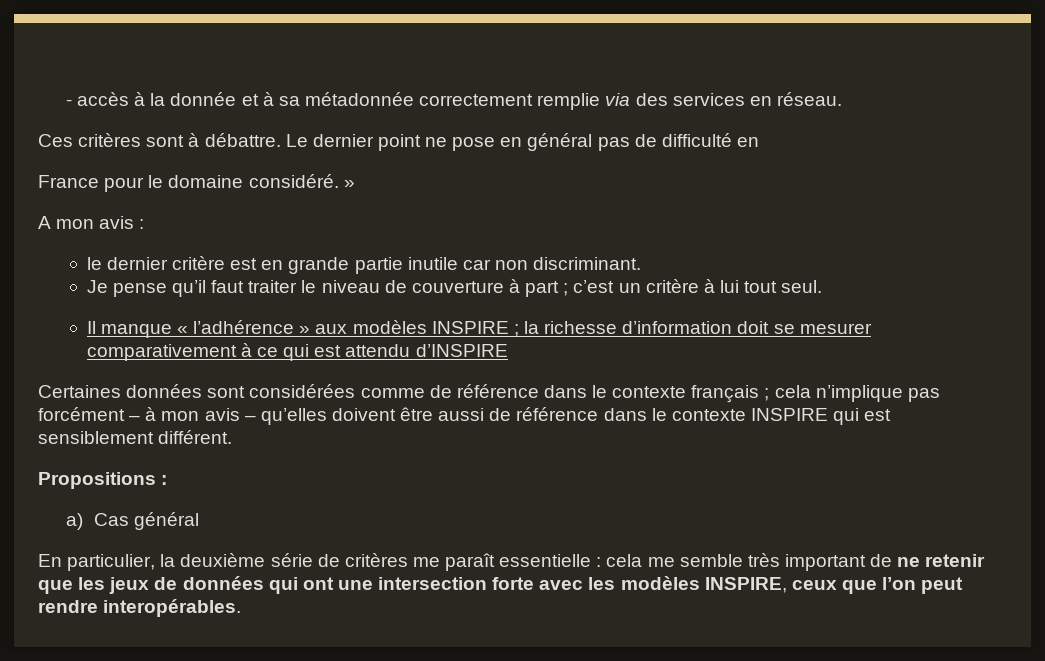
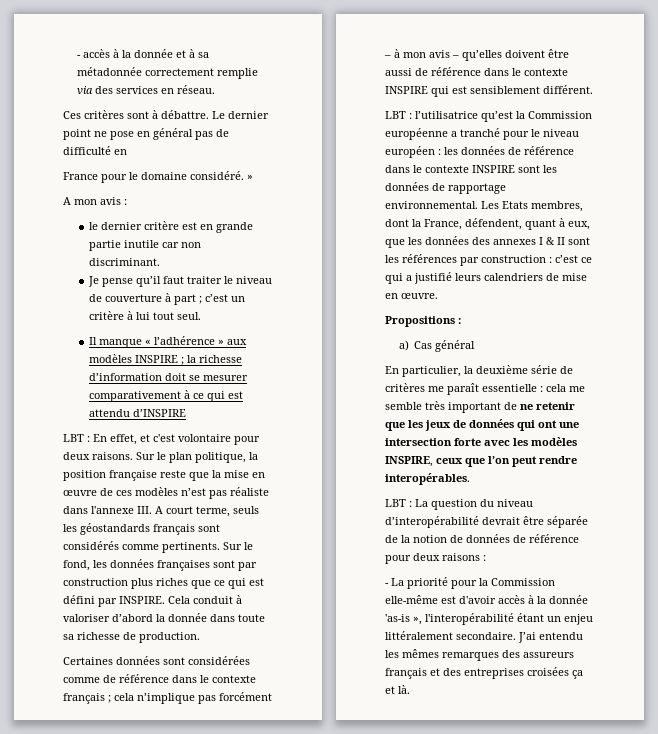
(508, 350) none -> [63,434,260,445] [63,452,258,463] [63,470,265,481] [63,487,269,499] [63,506,259,517] [63,523,220,535] [63,541,253,553] [63,559,257,571] [63,578,264,589] [63,595,242,607] [63,613,265,622] [63,632,200,643] // LBT : En effet, et c'est volontaire pour deux raisons. Sur le plan politique, la position française reste que la mise en œuvre de ces modèles n’est pas réaliste dans l'annexe III. A court terme, seuls les géostandards français sont considérés comme pertinents. Sur le fond, les données françaises sont par construction plus riches que ce qui est défini par INSPIRE. Cela conduit à valoriser d’abord la donnée dans toute sa richesse de production.
(233, 437) none -> [385,111,592,122] [385,128,579,140] [385,146,574,158] [385,165,557,173] [385,182,506,194] [385,201,583,212] [385,218,590,230] [385,236,590,248] [385,254,592,266] [385,272,587,284] [385,293,438,299] // LBT : l’utilisatrice qu’est la Commission européenne a tranché pour le niveau européen : les données de référence dans le contexte INSPIRE sont les données de rapportage environnemental. Les Etats membres, dont la France, défendent, quant à eux, que les données des annexes I & II sont les références par construction : c’est ce qui a justifié leurs calendriers de mise en œuvre.
(242, 608) none -> [385,499,533,510] [385,516,588,528] [385,534,579,543] [385,553,486,564] [385,577,555,589] [385,595,588,604] [385,613,593,625] [385,631,583,643] [385,649,574,661] [385,667,583,679] [385,685,410,694] // LBT : La question du niveau d’interopérabilité devrait être séparée de la notion de données de référence pour deux raisons : // - La priorité pour la Commission elle-même est d'avoir accès à la donnée 'as-is », l'interopérabilité étant un enjeu littéralement secondaire. J’ai entendu les mêmes remarques des assureurs français et des entreprises croisées ça et là.

